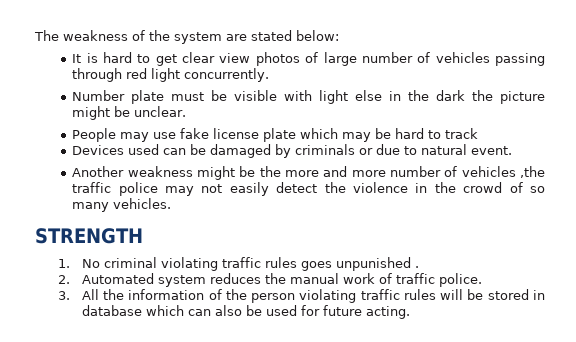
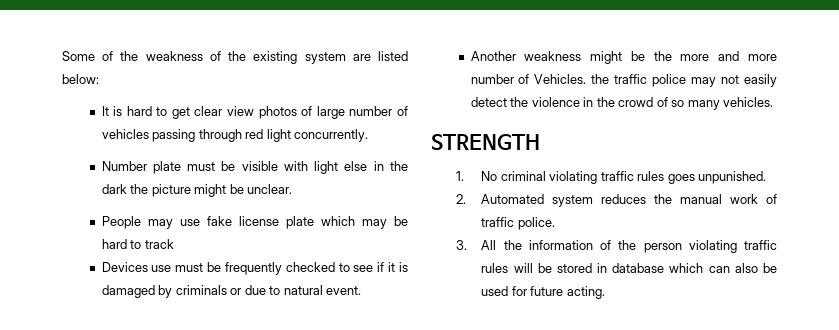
[34,30,59,41] The -> [62,51,139,61] Some of the
(170, 35) none -> [253,51,298,64] existing
[251,30,292,41] stated -> [378,51,409,61] listed
[128,144,207,155] used can be -> [151,262,408,275] use must be frequently checked to see if it is
[461,166,546,178] vehicles ,the -> [534,74,610,84] Vehicles. the
[335,257,419,271] unpunished . -> [698,171,767,184] unpunished.

